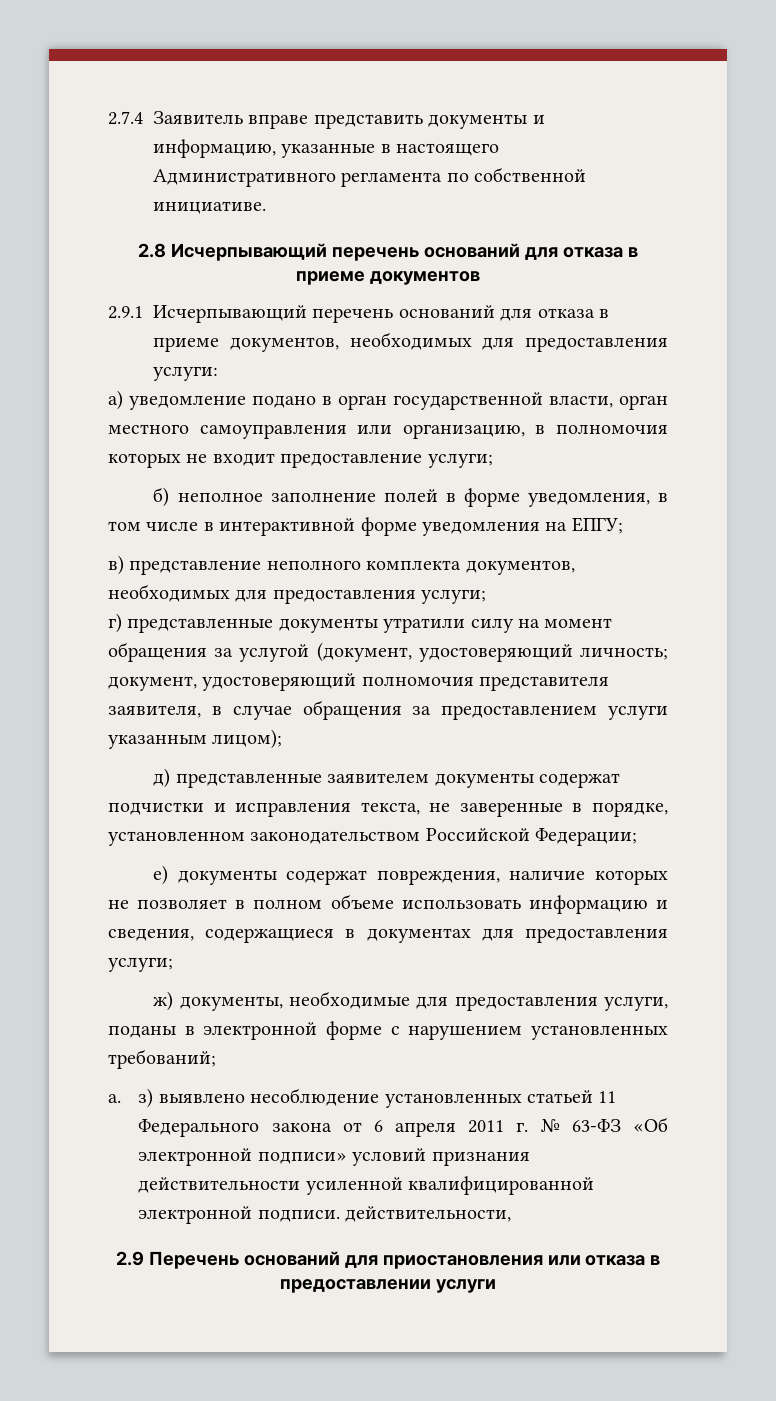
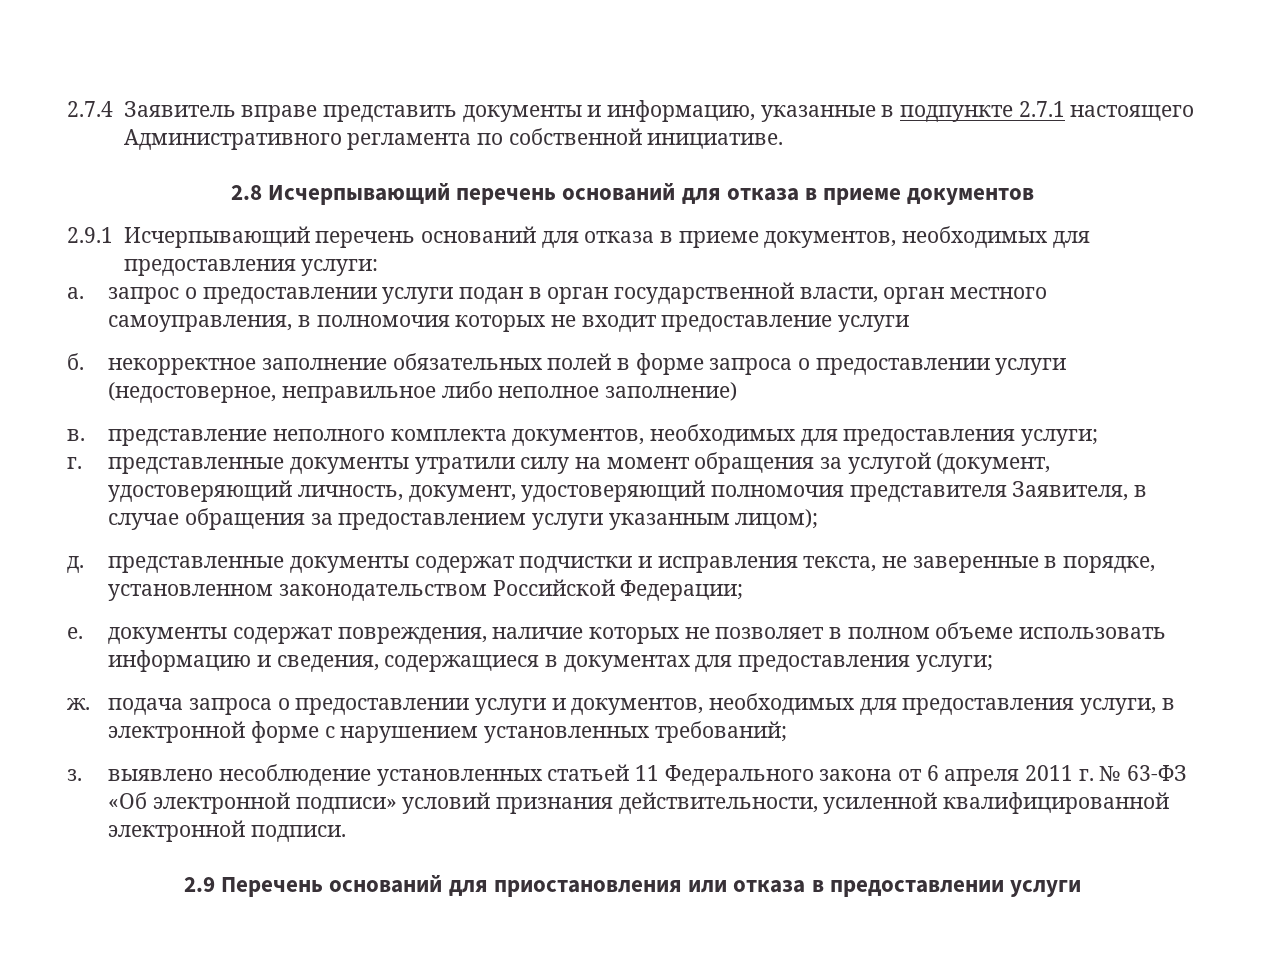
(391, 148) none -> [899,101,1065,122] подпункте 2.7.1
[108,390,316,410] а) уведомление подано -> [67,287,523,304] а. запрос о предоставлении услуги подан
[199,424,525,439] самоуправления или организацию, -> [108,315,293,332] самоуправления,
[427,453,493,468] [153,487,669,507] [108,517,623,536] [108,555,124,575] услуги; // б) неполное заполнение полей в форме уведомления, в том числе в интерактивной форме уведомления на ЕПГУ; // в) -> [837,315,909,332] [67,353,1067,375] [108,381,737,403] [67,429,85,441] услуги // б. некорректное заполнение обязательных полей в форме запроса о предоставлении услуги (недостоверное, неправильное либо неполное заполнение) // в.
[108,613,122,633] г) -> [67,457,82,469] г.
[580,647,668,660] личность; -> [297,485,403,501] личность,
[108,705,201,718] заявителя, -> [1012,481,1129,501] Заявителя,
[153,768,430,788] д) представленные заявителем -> [67,556,285,573] д. представленные
[153,865,169,885] е) -> [67,627,83,639] е.
[153,991,411,1011] ж) документы, необходимые -> [67,693,855,715] ж. подача запроса о предоставлении услуги и документов, необходимых
[108,1025,176,1038] поданы -> (1156, 706) none
[108,1088,154,1108] а. з) -> [67,769,82,781] з.
[138,1177,301,1193] действительности -> [618,792,818,814] действительности,
[345,1206,512,1222] действительности, -> (346, 833) none

